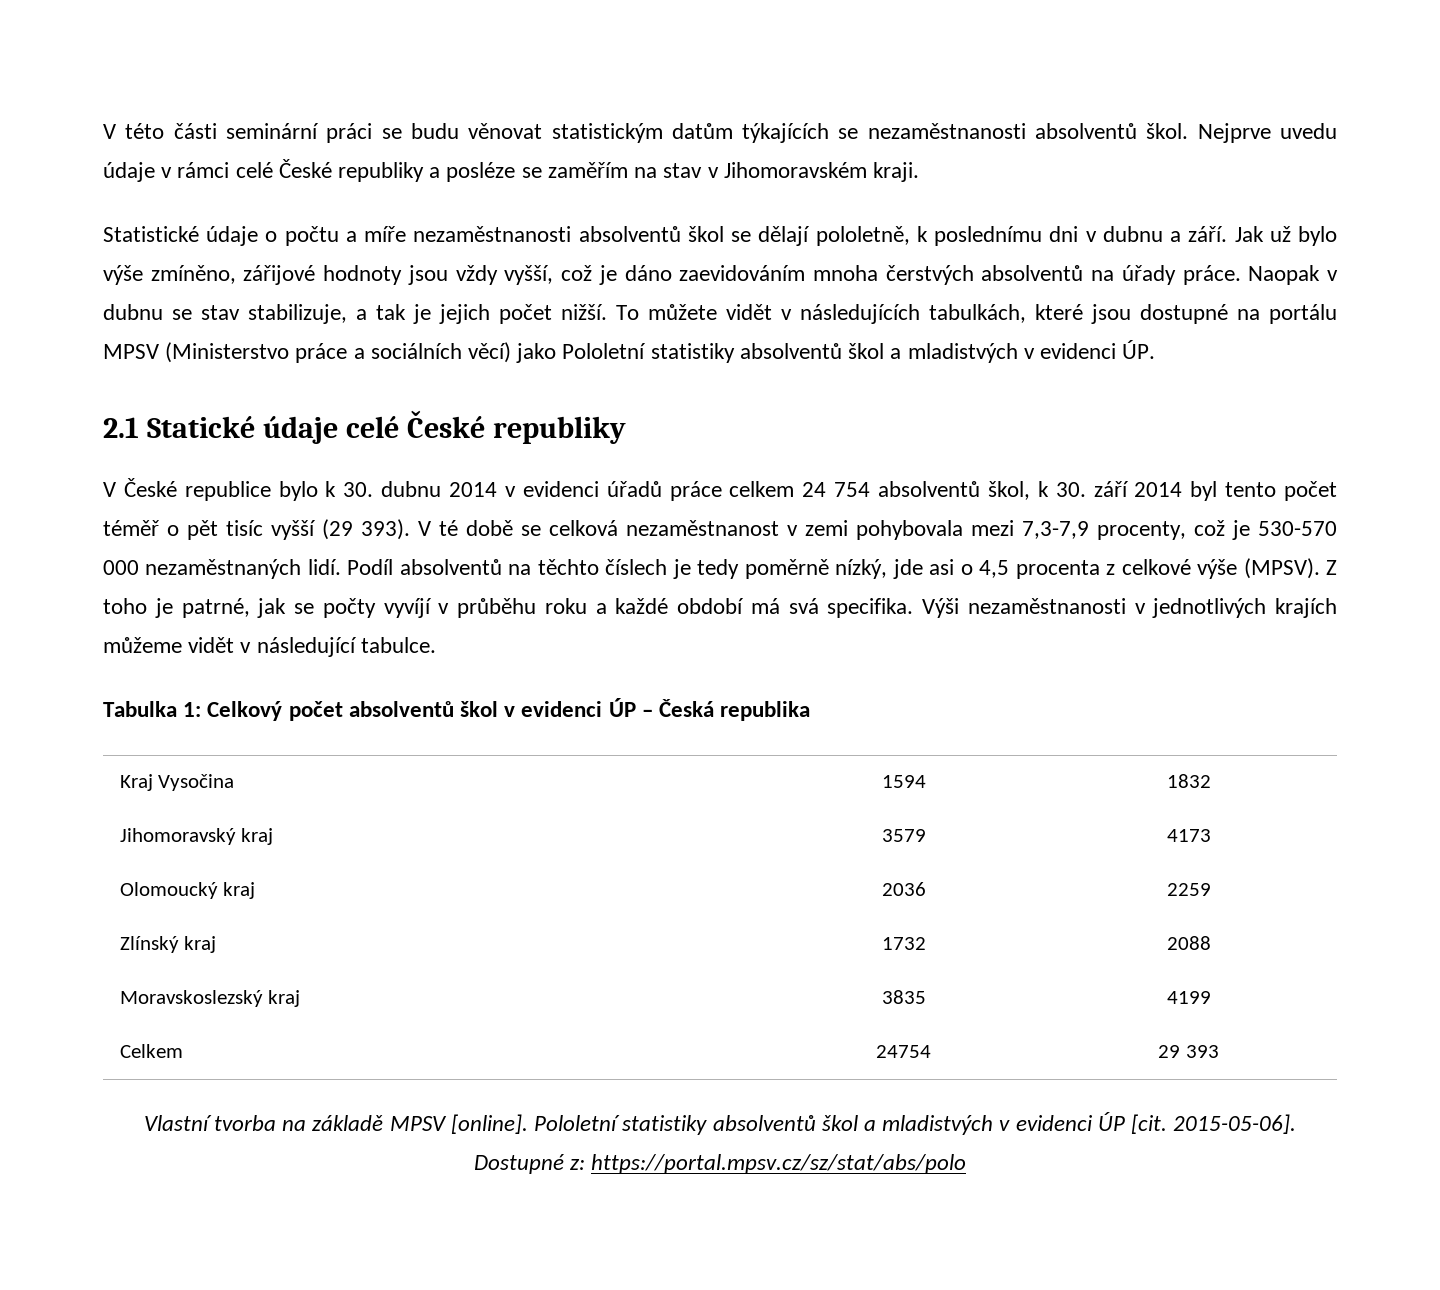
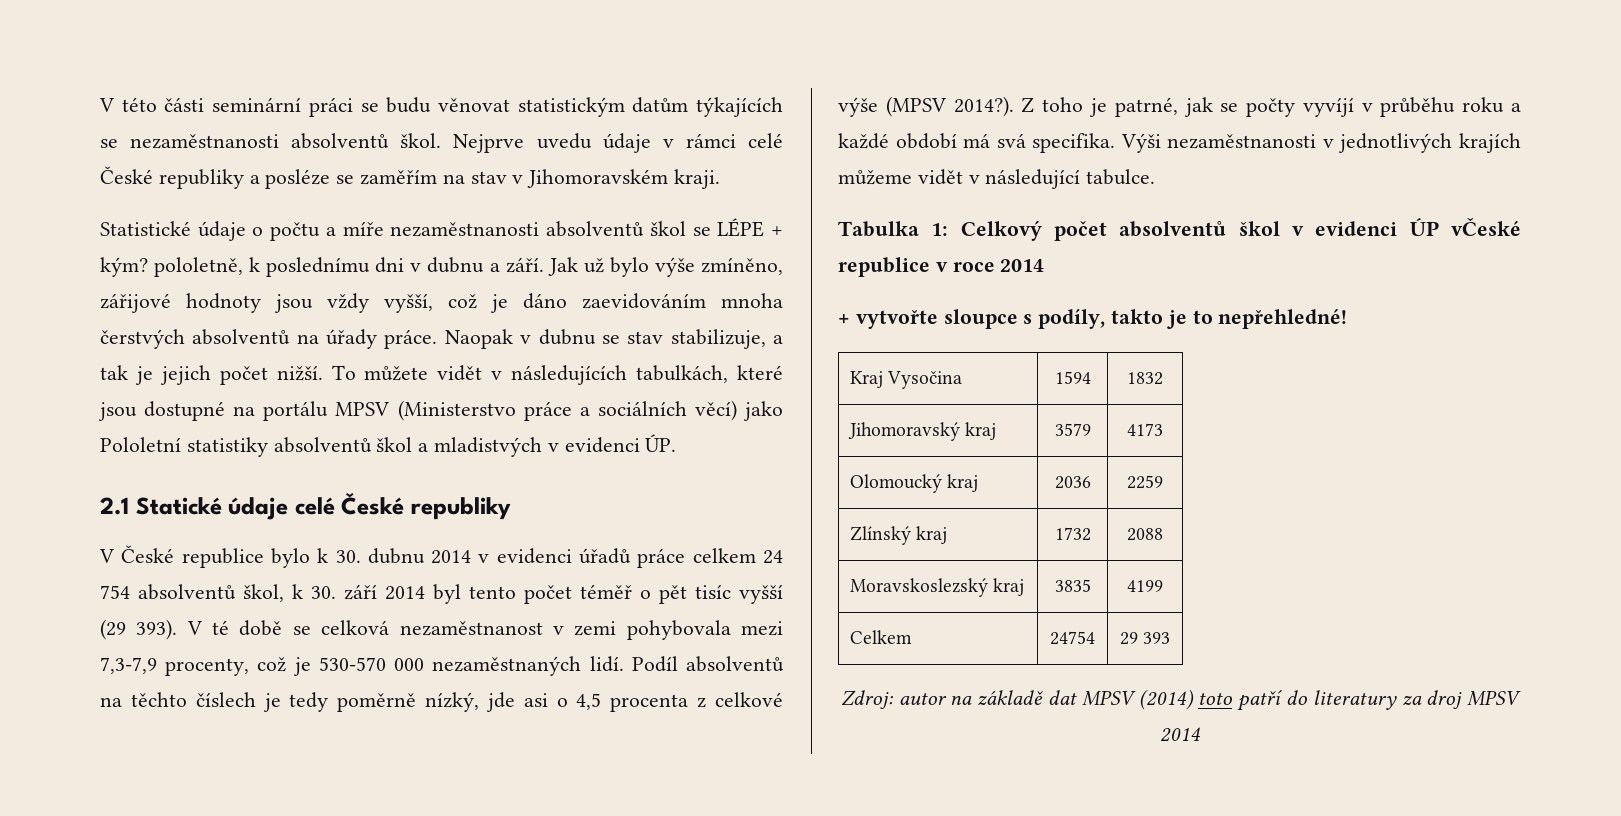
[758,226,811,246] dělají -> [717,218,784,237] [100,257,148,277] LÉPE + kým?
[1243,558,1320,579] (MPSV). -> [885,96,1014,117] (MPSV 2014?).
[641,699,811,721] – Česká republika -> [1451,218,1521,236] [838,257,1045,277] [838,309,1348,329] vČeské republice v roce 2014 // + vytvořte sloupce s podíly, takto je to nepřehledné!
[143,1112,1297,1135] [473,1154,967,1174] Vlastní tvorba na základě MPSV [online]. Pololetní statistiky absolventů škol a mladistvých v evidenci ÚP [cit. 2015-05-06]. Dostupné z: https://portal.mpsv.cz/sz/stat/abs/polo -> [840,689,1522,711] [1159,727,1201,742] Zdroj: autor na základě dat MPSV (2014) toto patří do literatury za droj MPSV 2014

